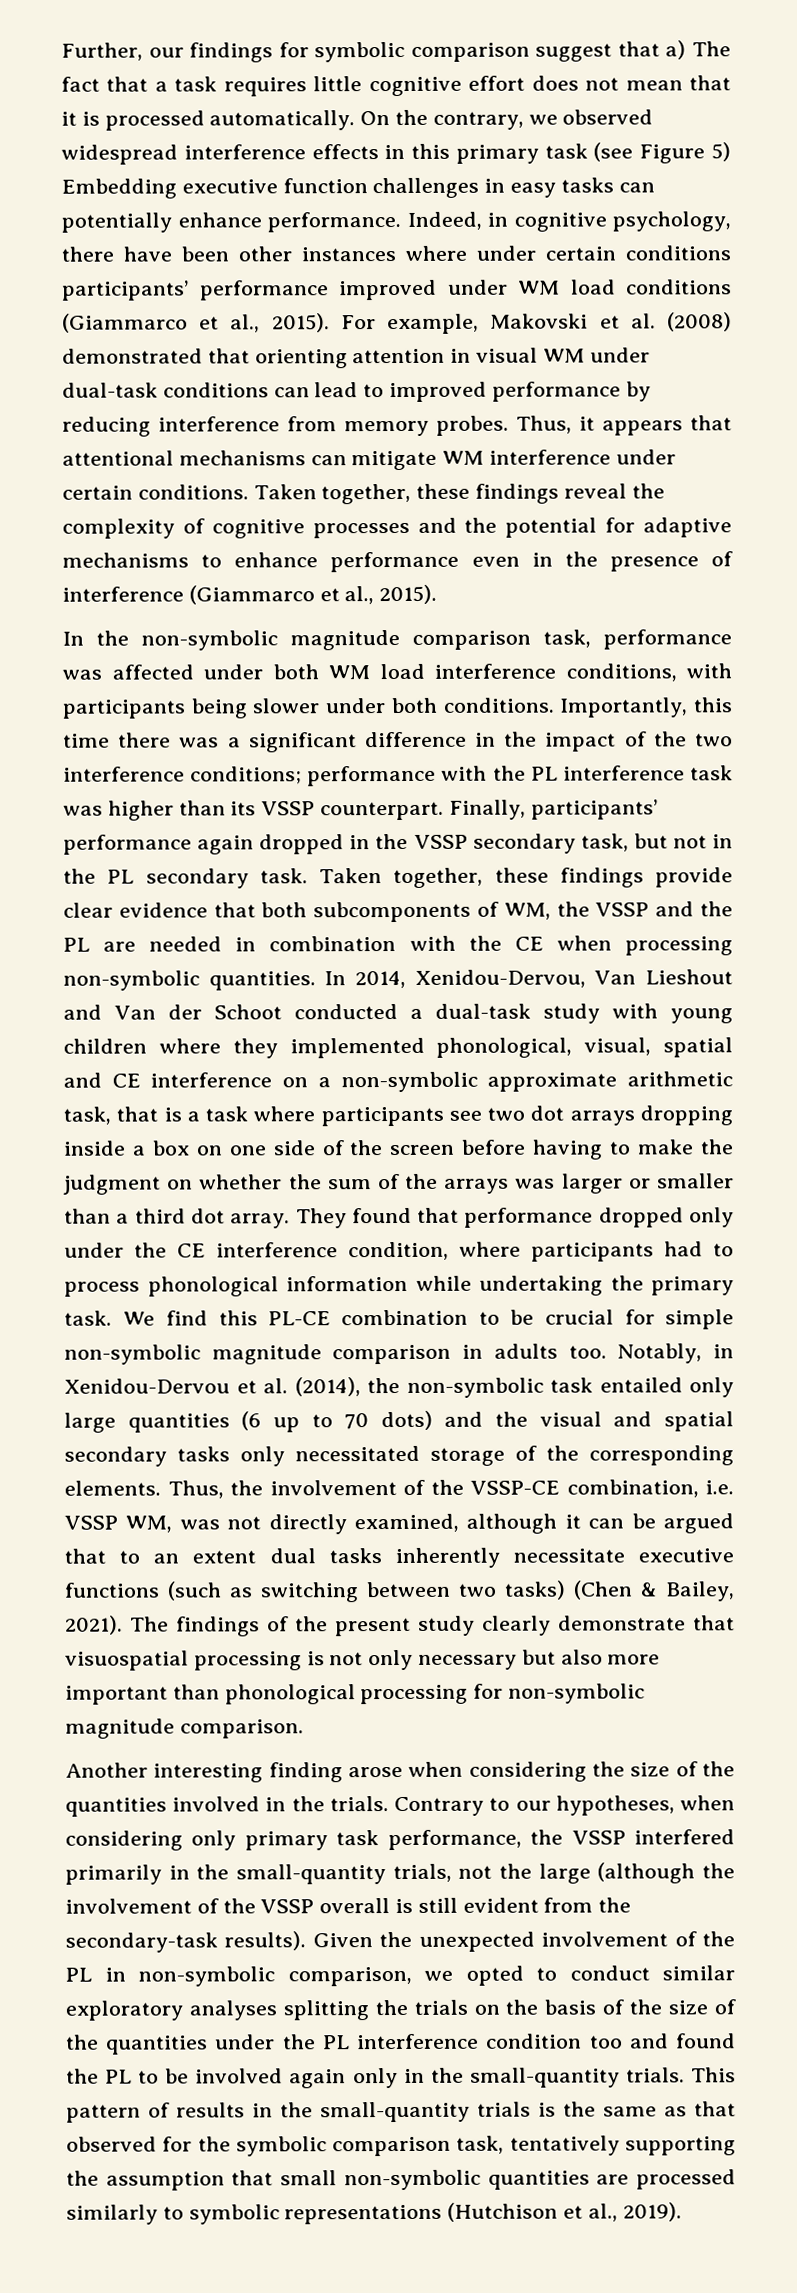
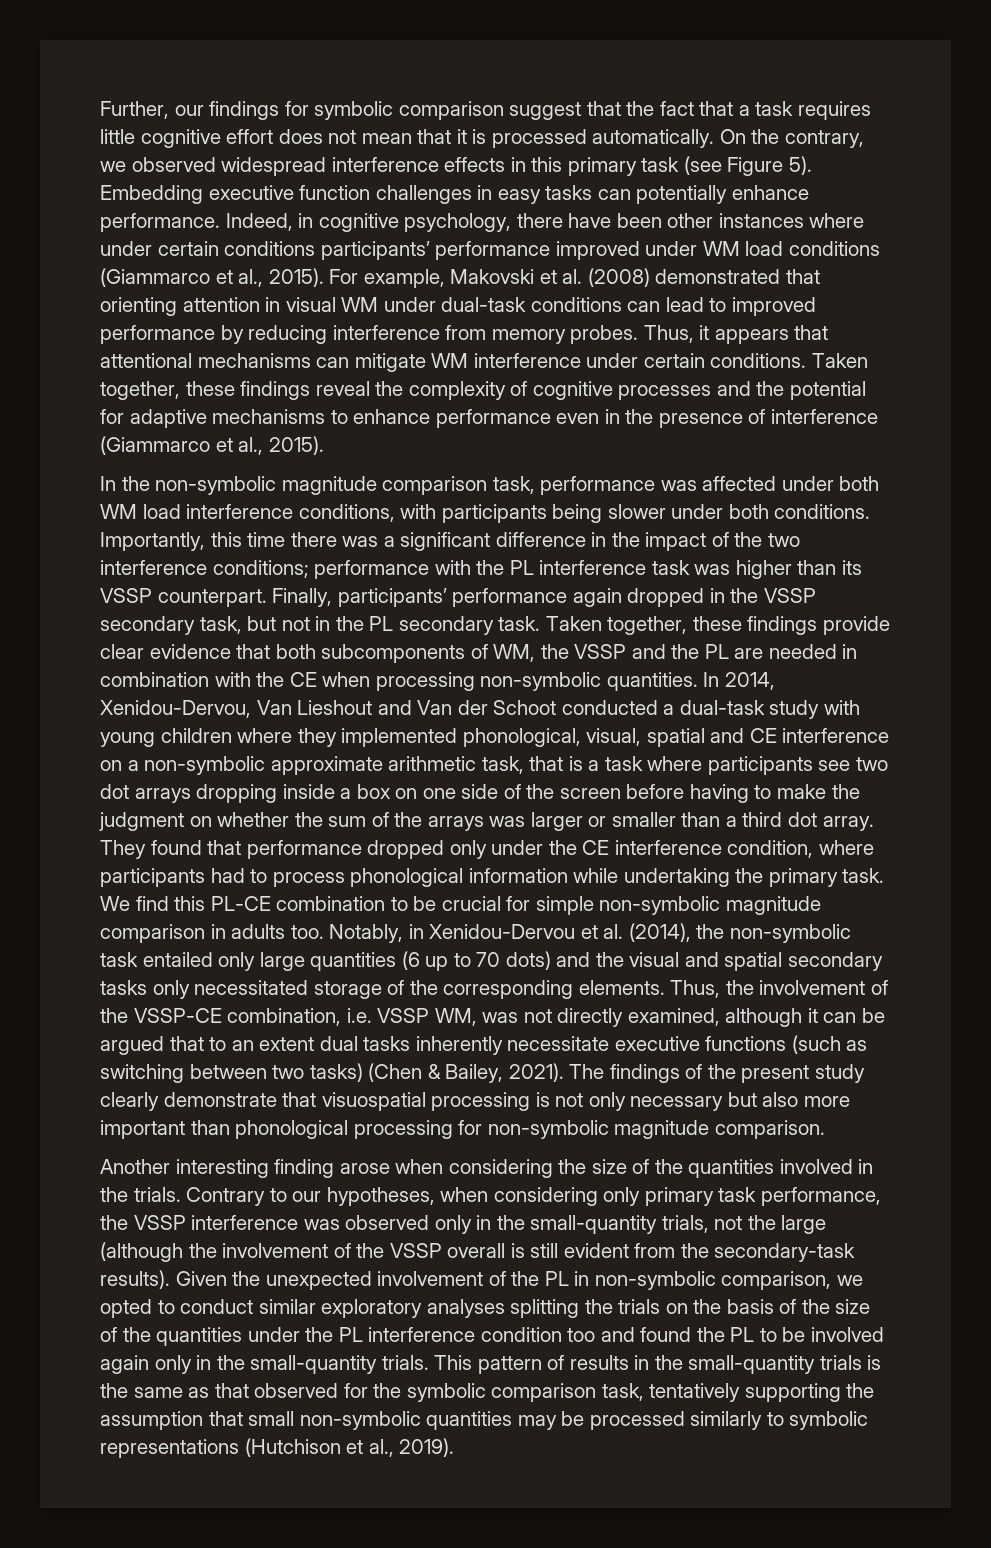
[665,40,731,60] a) The -> [626,101,655,116] the
[711,142,732,162] 5) -> [788,156,812,175] 5).
[634,1829,736,1845] [65,1864,162,1885] interfered primarily -> [191,1215,472,1234] interference was observed only
[596,2174,630,2185] are -> [517,1411,585,1430] may be

